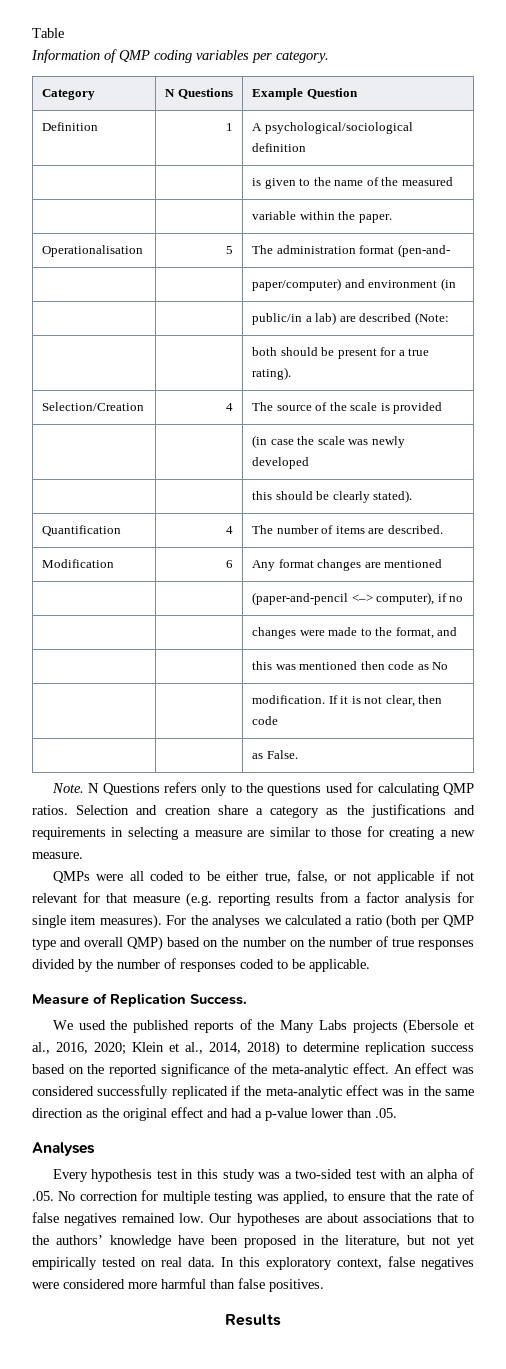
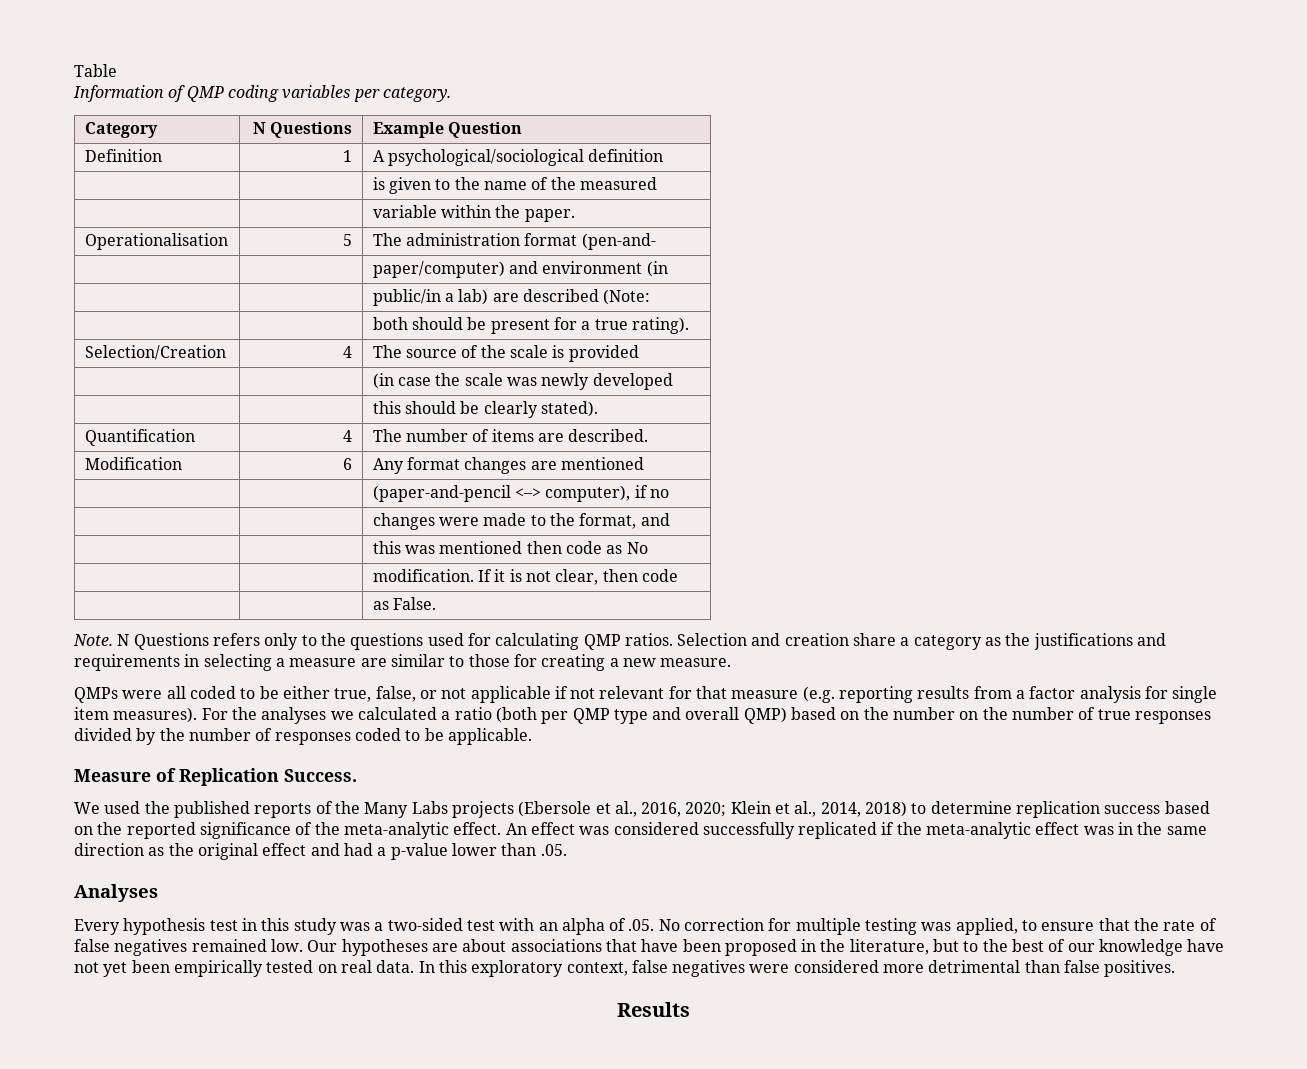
[463,1214,475,1223] [32,1235,171,1248] to the authors’ knowledge -> (637, 945) none
(425, 1240) none -> [963,939,1225,956] to the best of our knowledge have
(474, 1242) none -> [131,960,170,973] been
[161,1278,206,1289] harmful -> [928,960,1021,973] detrimental

